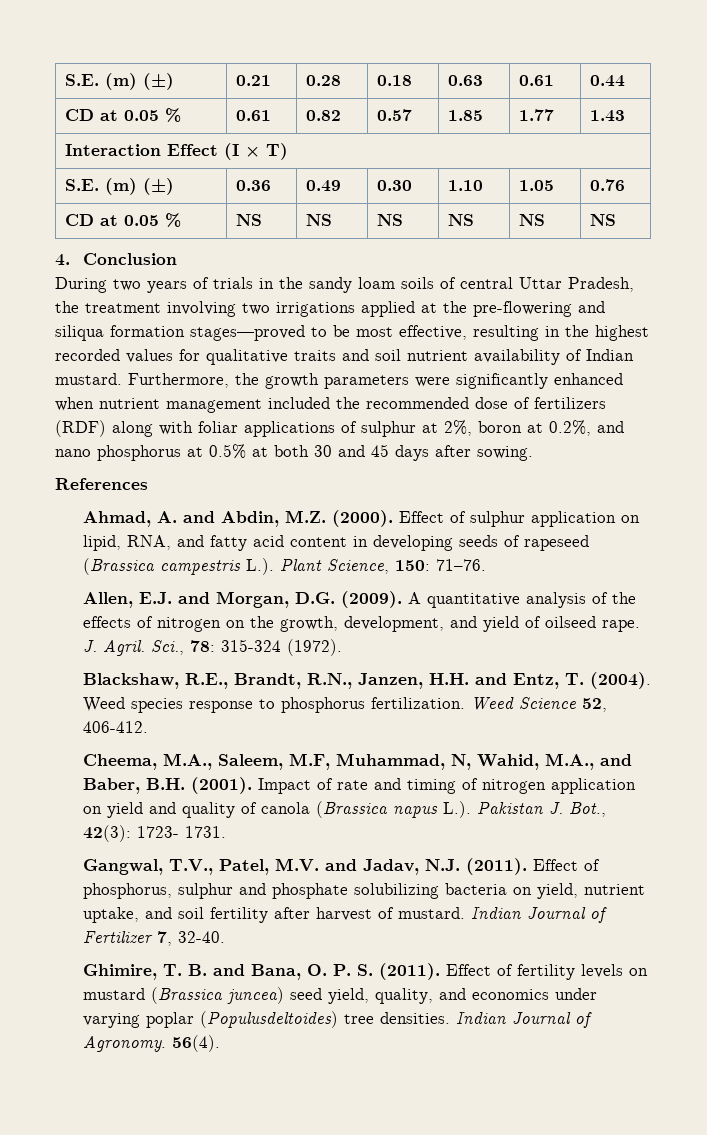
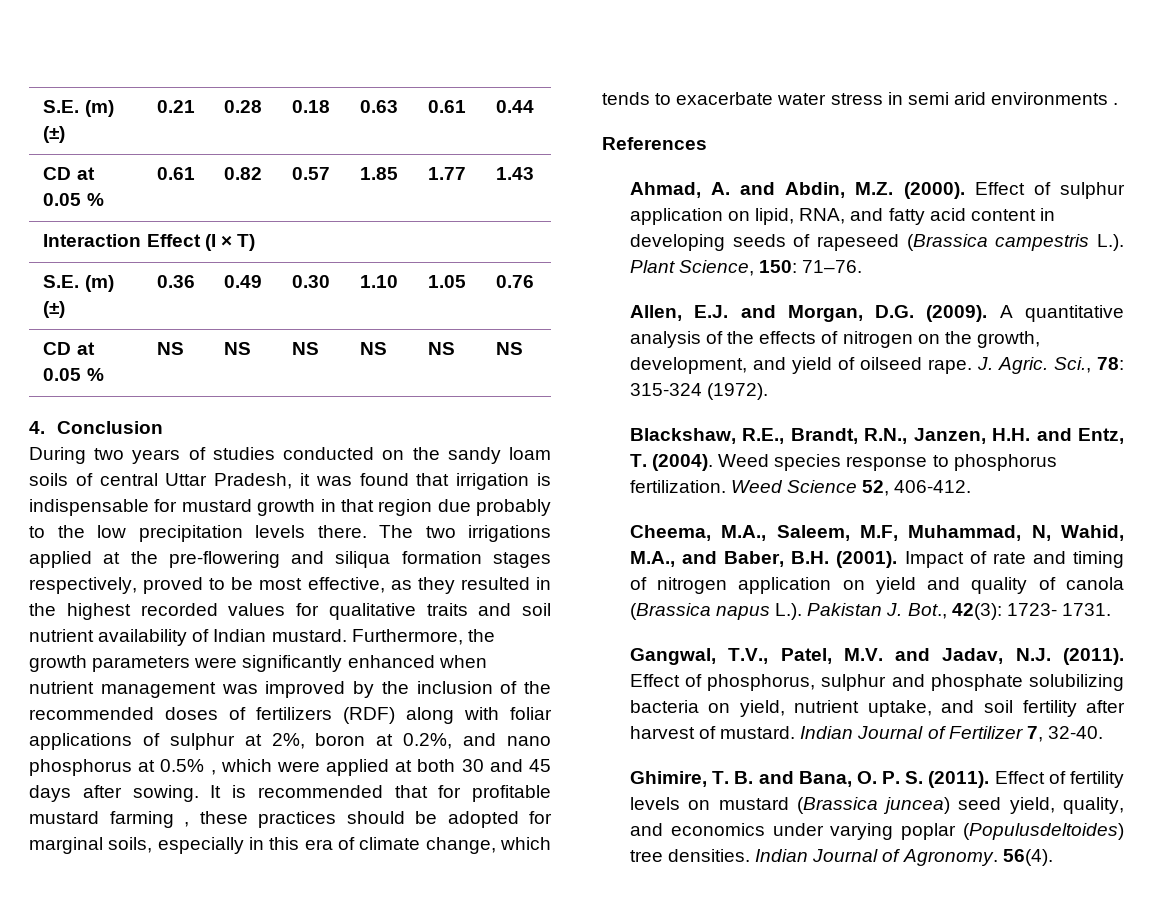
[213,277,274,289] trials in -> [212,447,405,460] studies conducted on
[55,301,236,317] the treatment involving -> [300,473,552,490] [29,499,551,516] [29,525,413,542] it was found that irrigation is indispensable for mustard growth in that region due probably to the low precipitation levels there. The
[190,325,305,341] stages—proved -> [492,552,551,568] [29,577,204,594] stages respectively, proved
[473,325,539,341] resulting -> [390,577,530,594] as they resulted
[268,397,330,409] included -> [221,681,518,698] was improved by the inclusion of
[475,397,508,409] dose -> [165,707,218,720] doses
(246, 451) none -> [210,759,390,776] , which were applied
(533, 453) none -> [210,785,551,802] [29,811,552,828] [29,837,551,854] [602,92,1119,105] It is recommended that for profitable mustard farming , these practices should be adopted for marginal soils, especially in this era of climate change, which tends to exacerbate water stress in semi arid environments .
[103,640,146,656] Agril. -> [997,357,1048,374] Agric.

